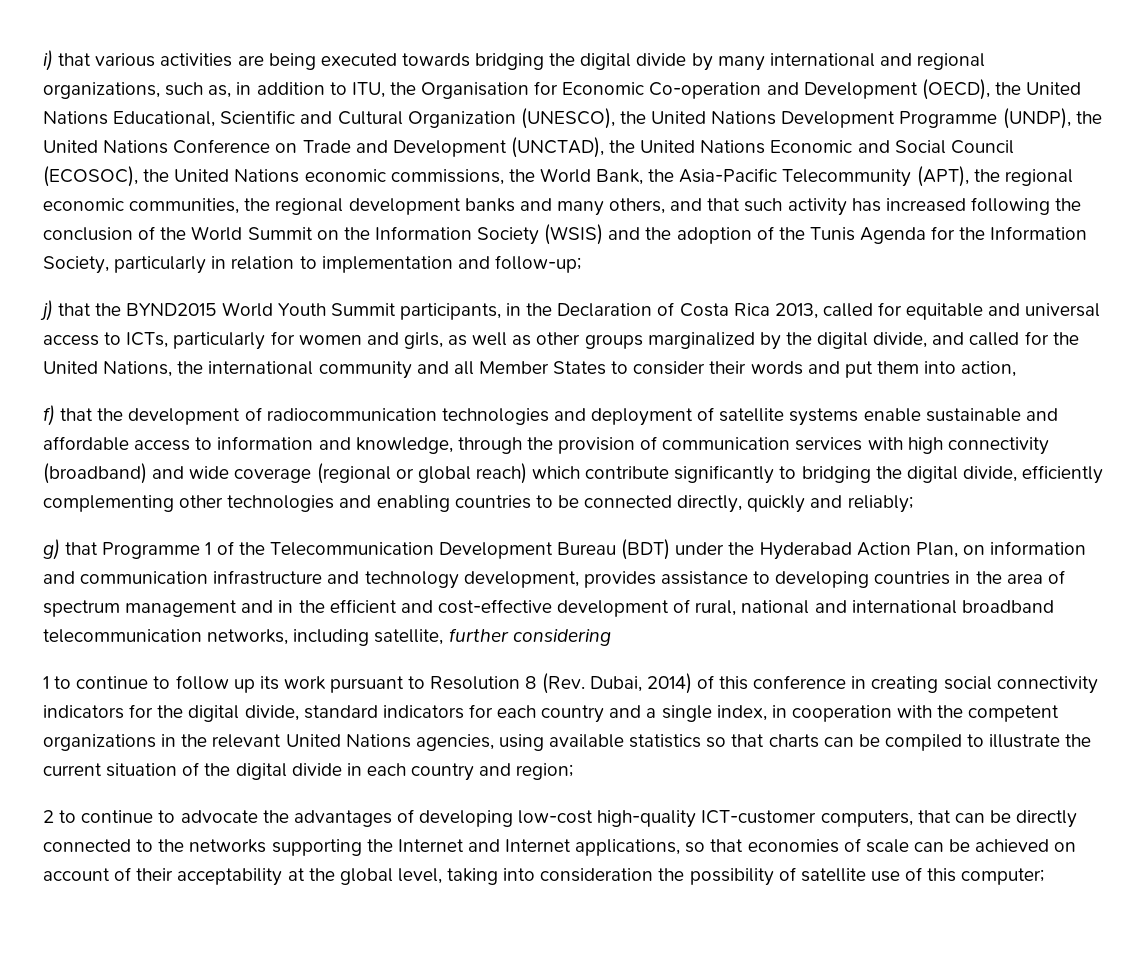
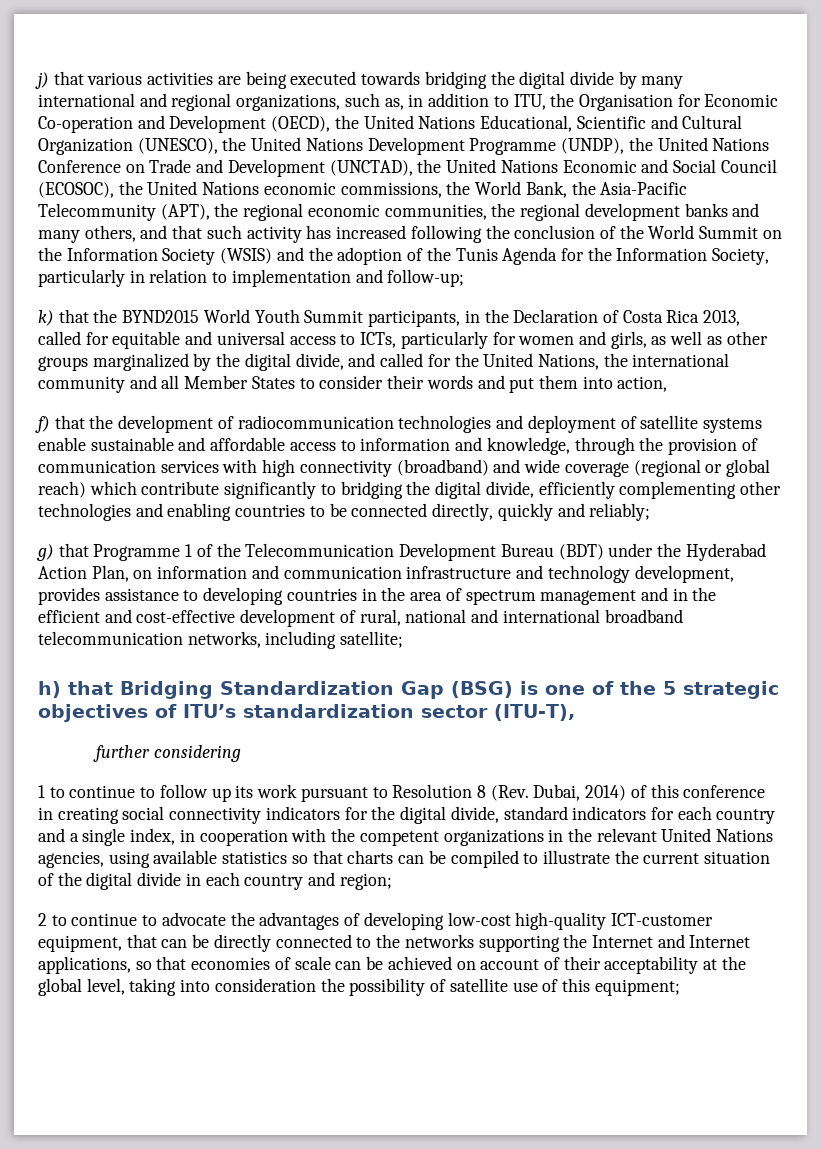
[43,50,53,71] i) -> [35,72,49,89] j)
[40,300,53,321] j) -> [38,310,54,326] k)
[374,629,444,645] satellite, -> [340,631,404,648] [38,681,779,699] [38,704,575,722] satellite; // h) that Bridging Standardization Gap (BSG) is one of the 5 strategic objectives of ITU’s standardization sector (ITU-T), //
[820,810,913,827] computers, -> [38,935,122,952] equipment,
[961,868,1045,885] computer; -> [594,979,680,996] equipment;

